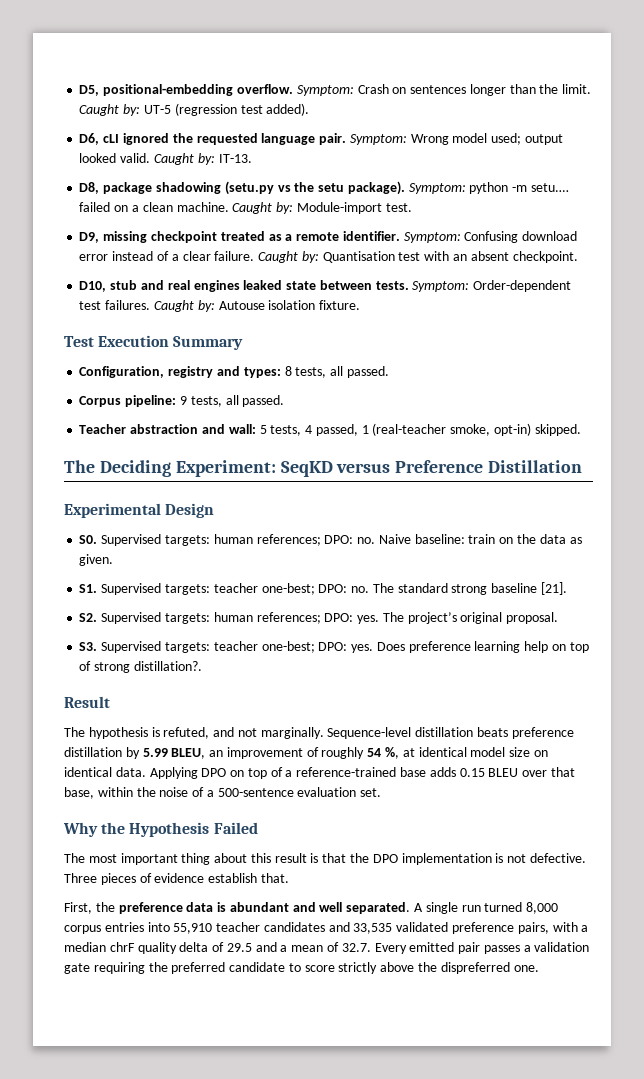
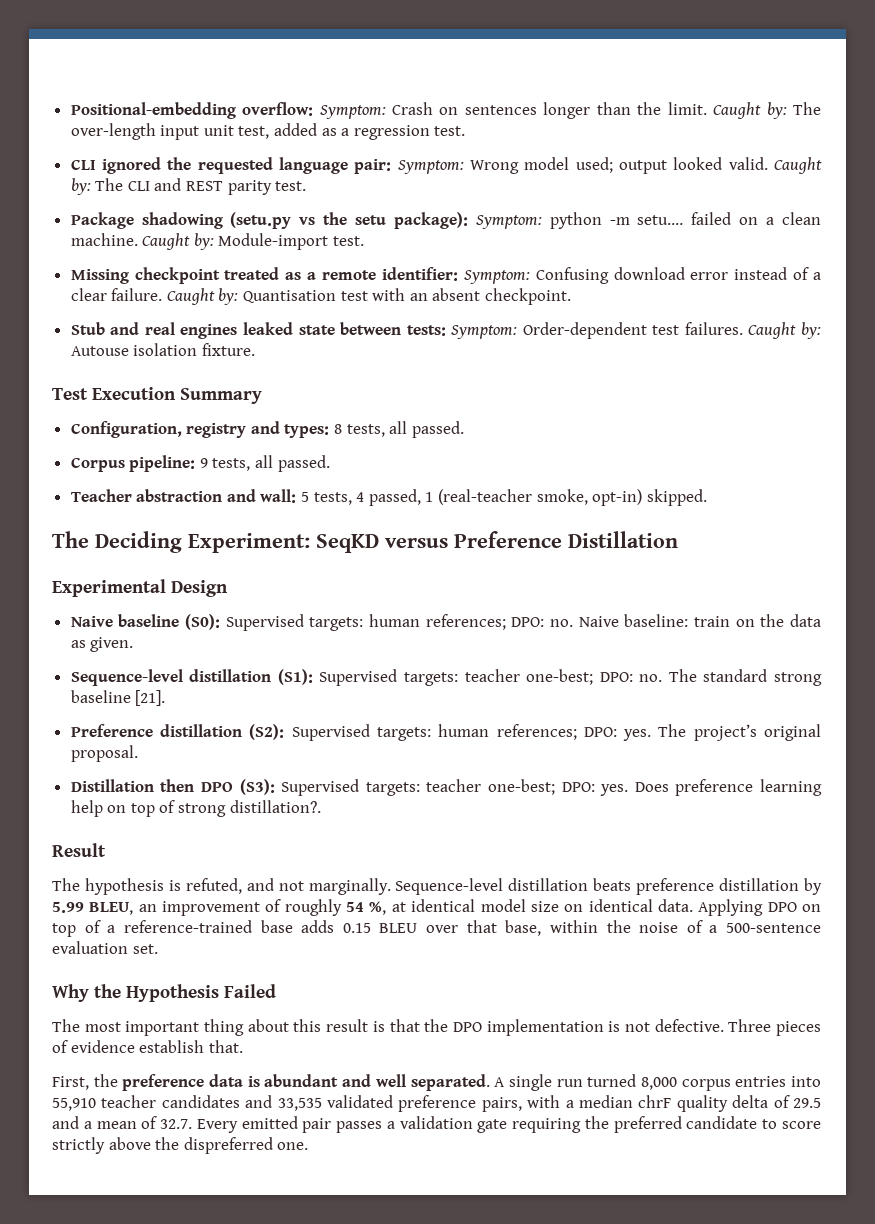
[79,84,293,96] D5, positional-embedding overflow. -> [70,102,314,119] Positional-embedding overflow:
[143,103,310,116] [79,133,120,145] UT-5 (regression test added). // D6, cLI -> [792,102,821,115] [70,123,466,140] [70,159,96,170] The over-length input unit test, added as a regression test. // CLI
[319,133,347,145] pair. -> [354,159,392,174] pair:
[218,154,252,163] [79,182,153,194] IT-13. // D8, package -> [95,178,307,195] [70,212,134,229] The CLI and REST parity test. // Package
[347,181,405,195] package). -> [393,212,468,229] package):
[79,231,148,243] D9, missing -> [70,269,129,284] Missing
[342,231,400,241] identifier. -> [381,267,458,281] identifier:
[79,280,138,292] D10, stub -> [70,322,105,335] Stub
[375,281,409,290] tests. -> [406,325,446,336] tests:
[79,535,98,544] S0. -> [70,614,221,630] Naive baseline (S0):
[79,584,98,593] S1. -> [70,669,313,686] Sequence-level distillation (S1):
[79,613,98,622] S2. -> [70,724,285,740] Preference distillation (S2):
[79,642,98,651] S3. -> [70,779,275,795] Distillation then DPO (S3):

